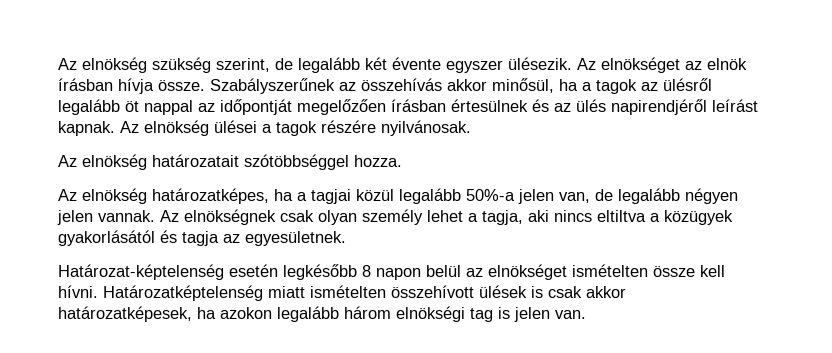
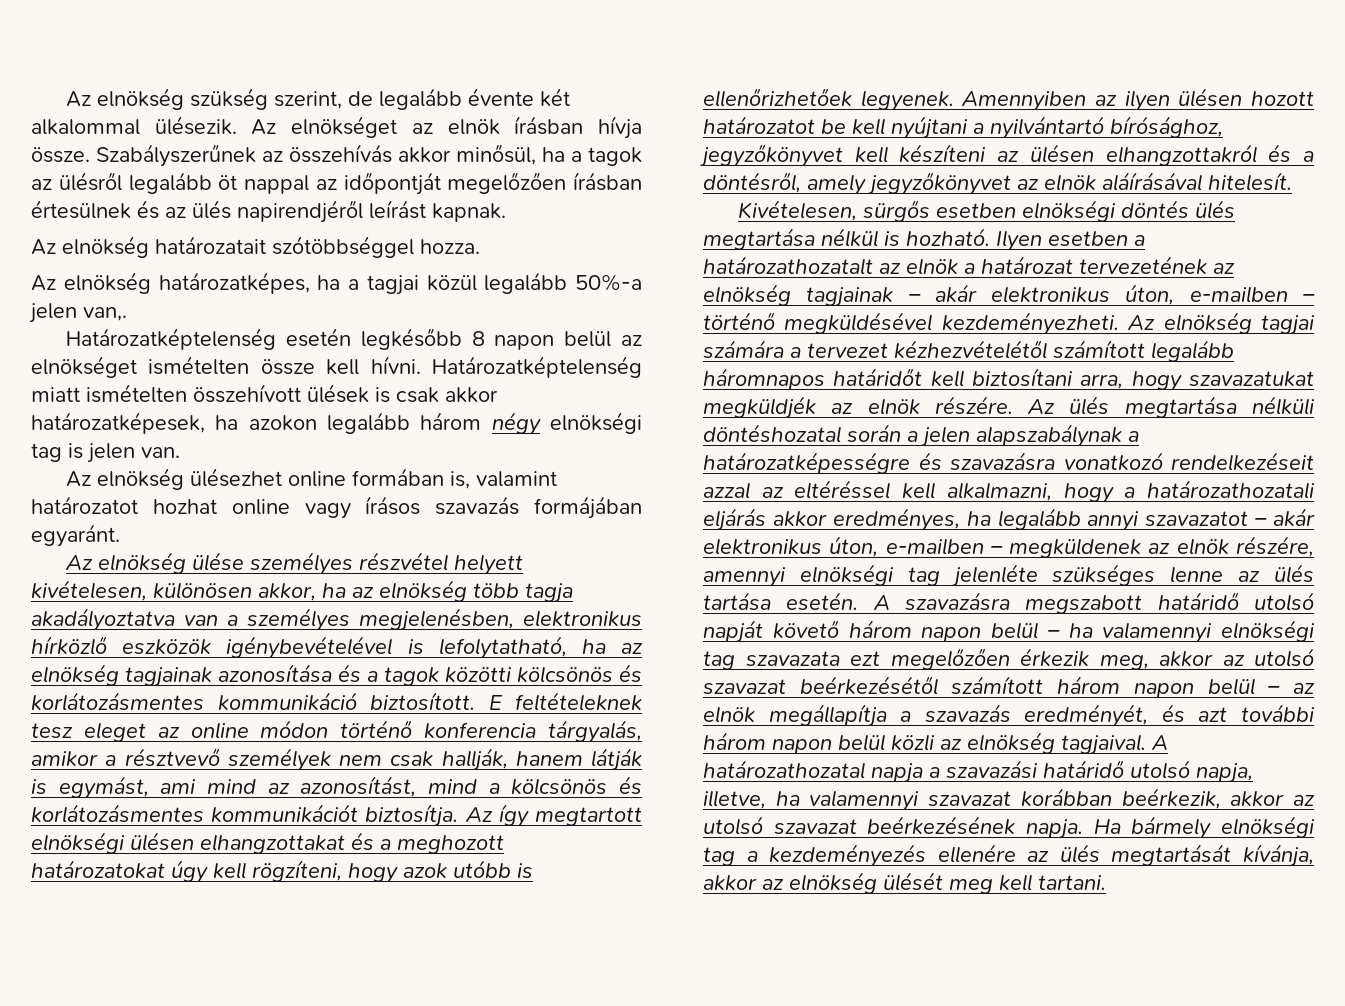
[365,57,503,73] két évente egyszer -> [468,88,571,107] [31,119,140,135] évente két alkalommal
[120,120,471,136] Az elnökség ülései a tagok részére nyilvánosak. -> (506, 212) none
[559,188,738,204] [57,209,733,225] [58,230,346,246] [58,264,224,280] van, de legalább négyen jelen vannak. Az elnökségnek csak olyan személy lehet a tagja, aki nincs eltiltva a közügyek gyakorlásától és tagja az egyesületnek. // Határozat-képtelenség -> [83,307,127,321] [66,328,277,350] van,. // Határozatképtelenség
(391, 312) none -> [491,412,541,435] négy
(586, 314) none -> [66,468,558,490] [31,496,642,519] [31,524,120,547] [65,552,524,575] [31,580,573,603] [31,608,642,631] [31,636,643,659] [31,664,642,687] [31,692,642,711] [31,720,642,743] [31,748,642,771] [31,776,642,799] [31,804,642,827] [31,832,504,854] [31,860,533,883] [703,88,1314,111] [703,116,1223,139] [700,144,1314,167] [703,172,1292,195] [738,200,1236,222] [703,228,1145,251] [703,256,1235,275] [703,284,1315,307] [703,312,1315,335] [703,340,1234,362] [703,368,1314,391] [703,396,1315,419] [703,424,1139,447] [703,452,1314,474] [703,480,1315,503] [703,508,1315,531] [703,536,1314,558] [703,564,1314,587] [703,592,1314,614] [703,620,1315,643] [703,648,1314,670] [703,676,1315,698] [703,704,1315,727] [703,732,1168,755] [703,760,1253,783] [703,788,1315,811] [703,816,1315,839] [703,844,1314,867] [703,872,1106,894] // Az elnökség ülésezhet online formában is, valamint határozatot hozhat online vagy írásos szavazás formájában egyaránt. // Az elnökség ülése személyes részvétel helyett kivételesen, különösen akkor, ha az elnökség több tagja akadályoztatva van a személyes megjelenésben, elektronikus hírközlő eszközök igénybevételével is lefolytatható, ha az elnökség tagjainak azonosítása és a tagok közötti kölcsönös és korlátozásmentes kommunikáció biztosított. E feltételeknek tesz eleget az online módon történő konferencia tárgyalás, amikor a résztvevő személyek nem csak hallják, hanem látják is egymást, ami mind az azonosítást, mind a kölcsönös és korlátozásmentes kommunikációt biztosítja. Az így megtartott elnökségi ülésen elhangzottakat és a meghozott határozatokat úgy kell rögzíteni, hogy azok utóbb is ellenőrizhetőek legyenek. Amennyiben az ilyen ülésen hozott határozatot be kell nyújtani a nyilvántartó bírósághoz, jegyzőkönyvet kell készíteni az ülésen elhangzottakról és a döntésről, amely jegyzőkönyvet az elnök aláírásával hitelesít. // Kivételesen, sürgős esetben elnökségi döntés ülés megtartása nélkül is hozható. Ilyen esetben a határozathozatalt az elnök a határozat tervezetének az elnökség tagjainak – akár elektronikus úton, e-mailben – történő megküldésével kezdeményezheti. Az elnökség tagjai számára a tervezet kézhezvételétől számított legalább háromnapos határidőt kell biztosítani arra, hogy szavazatukat megküldjék az elnök részére. Az ülés megtartása nélküli döntéshozatal során a jelen alapszabálynak a határozatképességre és szavazásra vonatkozó rendelkezéseit azzal az eltéréssel kell alkalmazni, hogy a határozathozatali eljárás akkor eredményes, ha legalább annyi szavazatot – akár elektronikus úton, e-mailben – megküldenek az elnök részére, amennyi elnökségi tag jelenléte szükséges lenne az ülés tartása esetén. A szavazásra megszabott határidő utolsó napját követő három napon belül – ha valamennyi elnökségi tag szavazata ezt megelőzően érkezik meg, akkor az utolsó szavazat beérkezésétől számított három napon belül – az elnök megállapítja a szavazás eredményét, és azt további három napon belül közli az elnökség tagjaival. A határozathozatal napja a szavazási határidő utolsó napja, illetve, ha valamennyi szavazat korábban beérkezik, akkor az utolsó szavazat beérkezésének napja. Ha bármely elnökségi tag a kezdeményezés ellenére az ülés megtartását kívánja, akkor az elnökség ülését meg kell tartani.

